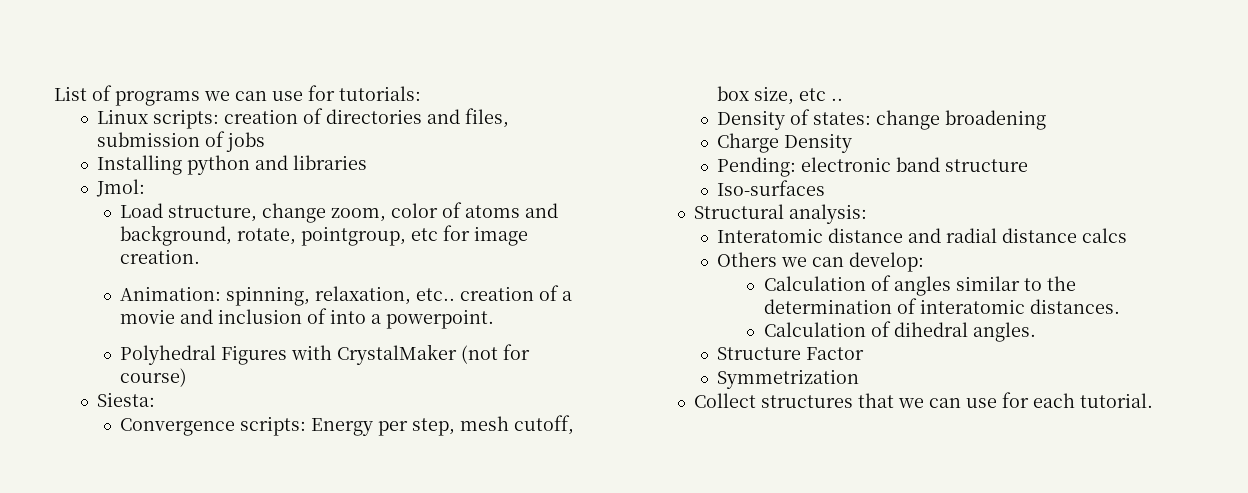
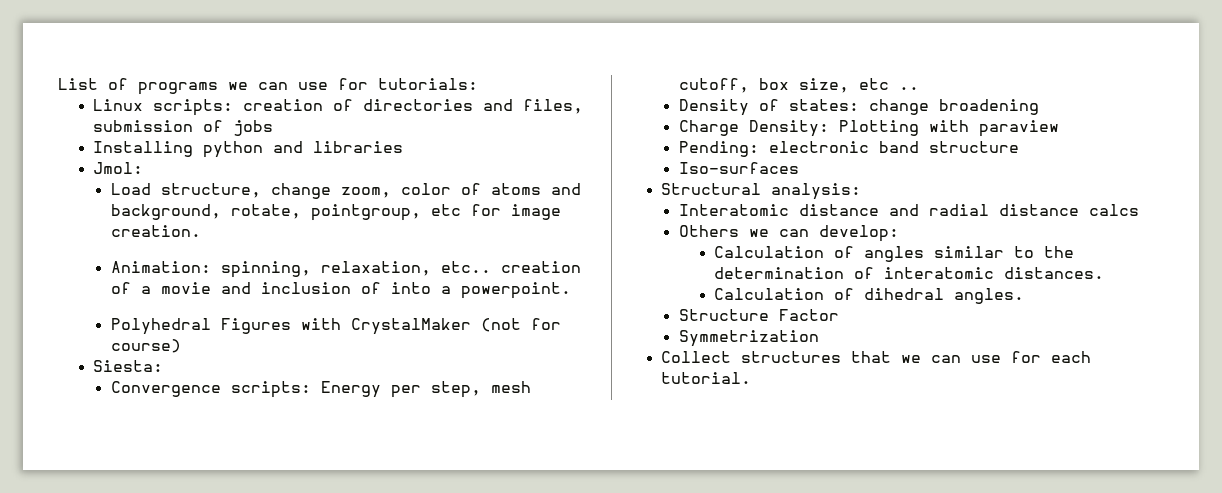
[784,133,853,153] Density -> [748,120,1059,137] Density: Plotting with paraview

